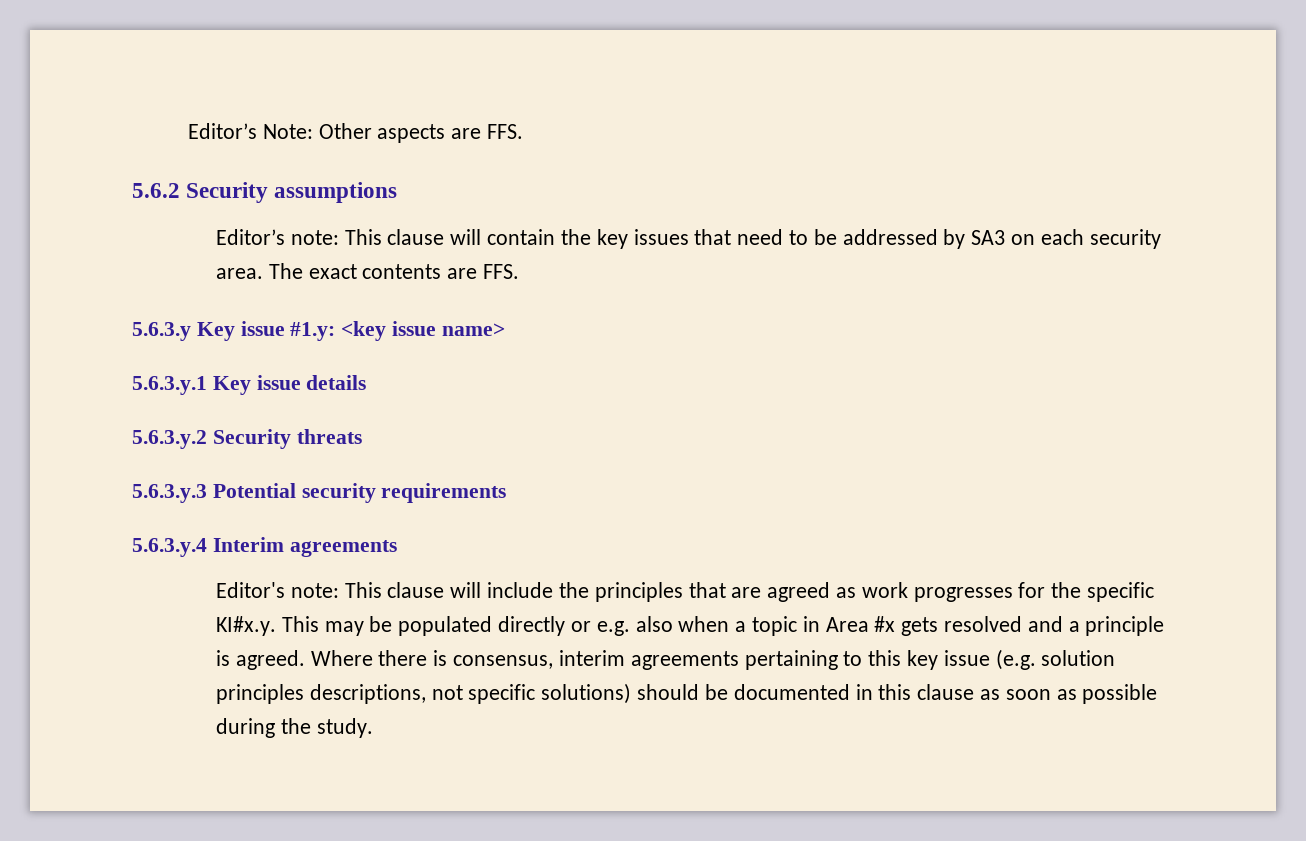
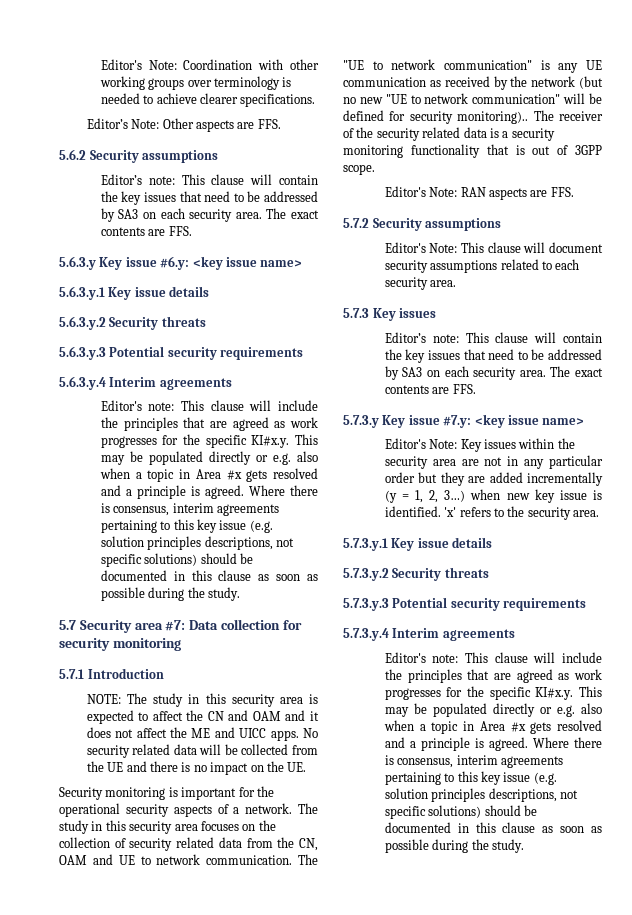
[188,123,313,139] Editor’s Note: -> [100,59,319,70] [99,76,292,90] [100,93,316,107] [86,118,160,129] Editor's Note: Coordination with other working groups over terminology is needed to achieve clearer specifications. // Editor’s Note:
[290,322,336,341] #1.y: -> [160,256,190,270] #6.y:
(373, 728) none -> [59,619,302,633] [59,638,181,651] [59,668,164,679] [86,693,318,707] [86,710,319,724] [86,727,318,741] [86,744,318,758] [86,761,307,775] [59,786,274,800] [59,803,318,817] [59,820,276,834] [59,837,318,851] [59,854,318,865] [343,59,602,73] [343,76,603,90] [343,93,602,104] [343,110,603,124] [343,127,555,141] [343,144,602,158] [343,164,375,175] [384,186,574,200] [343,218,502,231] [384,242,603,253] [384,259,580,273] [384,277,457,290] [343,308,437,321] [384,332,602,343] [384,349,602,363] [384,366,603,380] [384,384,476,394] [343,414,585,428] [384,438,575,452] [384,455,603,469] [384,472,603,486] [384,489,602,503] [384,506,600,520] [343,537,493,551] [343,567,489,581] [343,597,587,611] [343,628,515,641] [384,652,602,663] [384,669,602,683] [384,686,602,700] [384,703,602,717] [383,720,602,734] [384,737,602,751] [384,755,563,768] [384,771,557,785] [384,788,578,802] [384,805,537,819] [384,822,602,833] [384,839,524,853] // 5.7 Security area #7: Data collection for security monitoring // 5.7.1 Introduction // NOTE: The study in this security area is expected to affect the CN and OAM and it does not affect the ME and UICC apps. No security related data will be collected from the UE and there is no impact on the UE. // Security monitoring is important for the operational security aspects of a network. The study in this security area focuses on the collection of security related data from the CN, OAM and UE to network communication. The "UE to network communication" is any UE communication as received by the network (but no new "UE to network communication" will be defined for security monitoring).. The receiver of the security related data is a security monitoring functionality that is out of 3GPP scope. // Editor's Note: RAN aspects are FFS. // 5.7.2 Security assumptions // Editor's Note: This clause will document security assumptions related to each security area. // 5.7.3 Key issues // Editor’s note: This clause will contain the key issues that need to be addressed by SA3 on each security area. The exact contents are FFS. // 5.7.3.y Key issue #7.y: <key issue name> // Editor's Note: Key issues within the security area are not in any particular order but they are added incrementally (y = 1, 2, 3…) when new key issue is identified. 'x' refers to the security area. // 5.7.3.y.1 Key issue details // 5.7.3.y.2 Security threats // 5.7.3.y.3 Potential security requirements // 5.7.3.y.4 Interim agreements // Editor's note: This clause will include the principles that are agreed as work progresses for the specific KI#x.y. This may be populated directly or e.g. also when a topic in Area #x gets resolved and a principle is agreed. Where there is consensus, interim agreements pertaining to this key issue (e.g. solution principles descriptions, not specific solutions) should be documented in this clause as soon as possible during the study.

